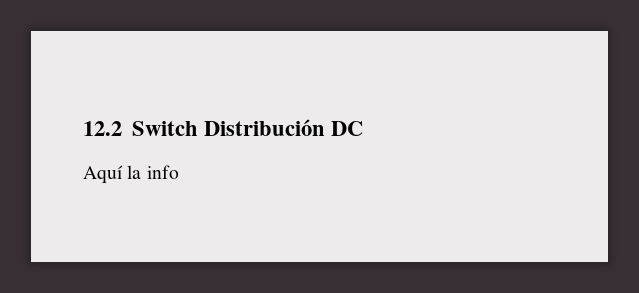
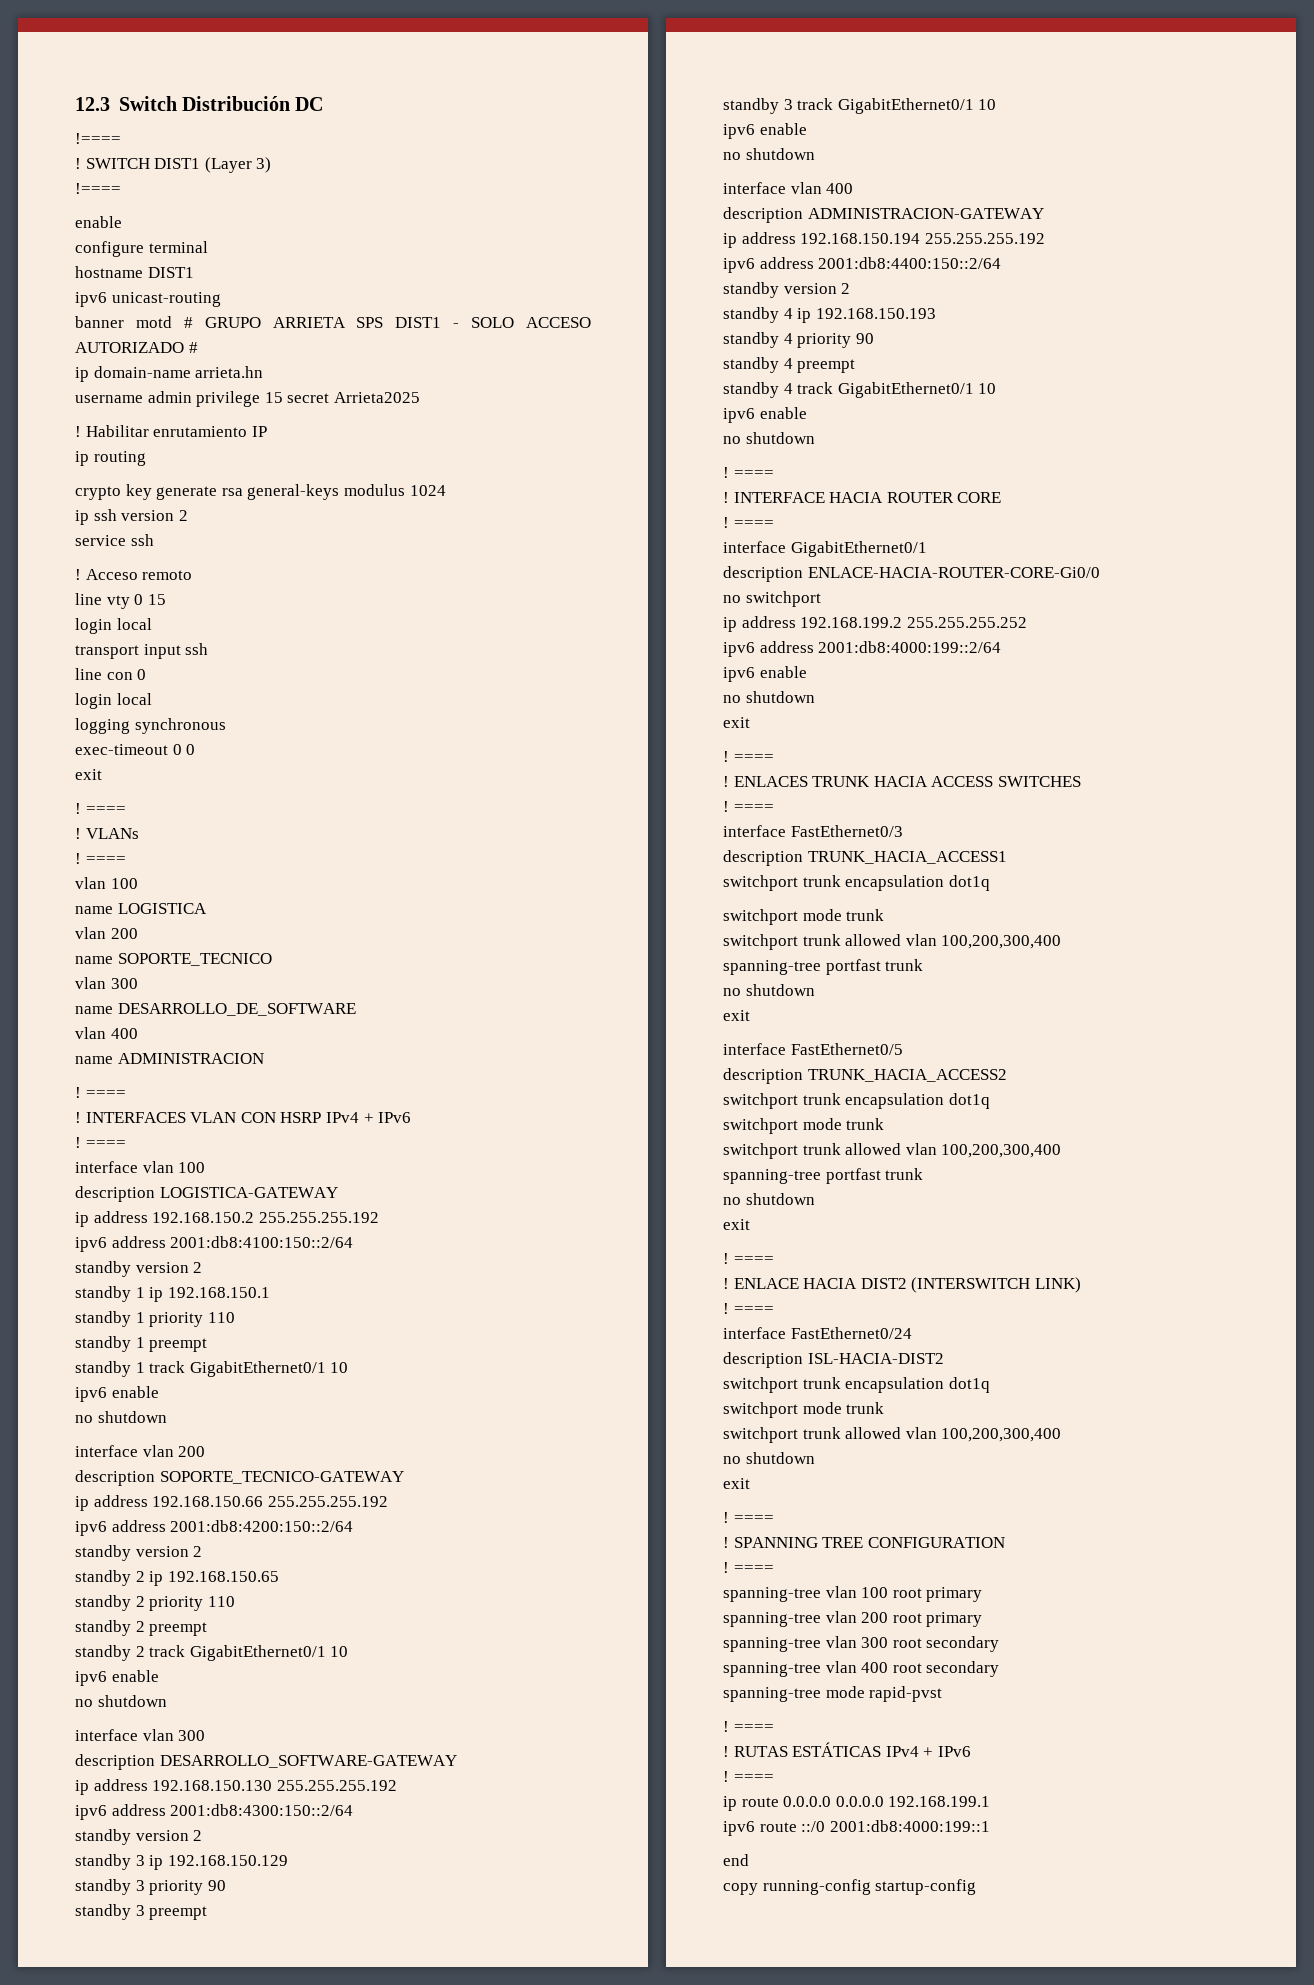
[83,121,122,136] 12.2 -> [75,97,110,111] 12.3
[83,165,179,184] Aquí la info -> [75,133,121,144] [75,157,272,173] [75,183,121,194] [75,216,122,228] [75,241,208,257] [75,266,194,278] [75,292,221,307] [75,316,592,328] [75,342,198,353] [75,366,264,382] [75,391,420,407] [75,425,267,437] [75,451,146,466] [75,484,446,500] [75,509,188,525] [75,534,154,546] [75,569,193,580] [75,593,166,609] [75,618,152,634] [75,643,209,659] [75,668,147,680] [75,693,152,709] [75,718,226,734] [75,744,196,755] [75,769,102,780] [75,803,126,814] [75,828,139,839] [75,853,126,864] [75,877,138,889] [75,903,207,914] [75,927,138,939] [75,953,272,966] [75,977,138,989] [75,1003,356,1016] [75,1027,138,1039] [75,1053,264,1064] [75,1087,126,1098] [75,1112,412,1123] [75,1137,126,1148] [75,1161,206,1173] [75,1186,338,1202] [75,1211,379,1227] [75,1236,354,1252] [75,1261,203,1277] [75,1286,270,1302] [75,1311,235,1327] [75,1336,208,1352] [75,1361,349,1377] [75,1386,159,1402] [75,1411,167,1423] [75,1445,206,1457] [75,1470,404,1486] [75,1495,388,1511] [75,1520,354,1536] [75,1545,203,1561] [75,1570,279,1586] [75,1595,235,1611] [75,1620,208,1636] [75,1645,349,1661] [75,1670,159,1686] [75,1695,167,1707] [75,1729,206,1741] [75,1754,457,1770] [75,1779,397,1795] [75,1804,354,1820] [75,1829,203,1845] [75,1854,288,1870] [75,1879,226,1895] [75,1904,208,1920] [723,98,997,114] [723,123,807,139] [723,148,815,160] [723,182,854,194] [723,207,1044,223] [723,232,1045,248] [723,257,1002,273] [723,282,851,298] [723,307,936,323] [723,332,874,348] [723,357,856,373] [723,382,997,398] [723,407,807,423] [723,432,815,444] [723,467,774,478] [723,492,1002,503] [723,517,774,528] [723,541,927,557] [723,566,1100,582] [723,591,821,607] [723,616,1027,632] [723,641,1002,657] [723,666,807,682] [723,691,815,703] [723,717,750,728] [723,751,774,762] [723,776,1081,787] [723,801,774,812] [723,825,903,837] [723,850,1007,866] [723,875,990,891] [723,909,885,925] [723,934,1062,950] [723,959,924,975] [723,984,815,996] [723,1010,750,1021] [723,1043,903,1055] [723,1068,1007,1084] [723,1093,990,1109] [723,1118,885,1134] [723,1143,1062,1159] [723,1168,924,1184] [723,1193,815,1205] [723,1219,750,1230] [723,1253,774,1264] [723,1277,1081,1293] [723,1303,774,1314] [723,1327,912,1339] [723,1352,944,1368] [723,1377,990,1393] [723,1402,885,1418] [723,1427,1062,1443] [723,1452,815,1464] [723,1478,750,1489] [723,1512,774,1523] [723,1537,1005,1548] [723,1562,774,1573] [723,1586,983,1602] [723,1611,983,1627] [723,1636,1000,1652] [723,1661,1000,1677] [723,1686,943,1702] [723,1721,774,1732] [723,1742,971,1757] [723,1771,774,1782] [723,1796,991,1811] [723,1820,990,1836] [723,1854,749,1866] [723,1879,977,1895] !==== // ! SWITCH DIST1 (Layer 3) // !==== // enable // configure terminal // hostname DIST1 // ipv6 unicast-routing // banner motd # GRUPO ARRIETA SPS DIST1 - SOLO ACCESO AUTORIZADO # // ip domain-name arrieta.hn // username admin privilege 15 secret Arrieta2025 // ! Habilitar enrutamiento IP // ip routing // crypto key generate rsa general-keys modulus 1024 // ip ssh version 2 // service ssh // ! Acceso remoto // line vty 0 15 // login local // transport input ssh // line con 0 // login local // logging synchronous // exec-timeout 0 0 // exit // ! ==== // ! VLANs // ! ==== // vlan 100 // name LOGISTICA // vlan 200 // name SOPORTE_TECNICO // vlan 300 // name DESARROLLO_DE_SOFTWARE // vlan 400 // name ADMINISTRACION // ! ==== // ! INTERFACES VLAN CON HSRP IPv4 + IPv6 // ! ==== // interface vlan 100 // description LOGISTICA-GATEWAY // ip address 192.168.150.2 255.255.255.192 // ipv6 address 2001:db8:4100:150::2/64 // standby version 2 // standby 1 ip 192.168.150.1 // standby 1 priority 110 // standby 1 preempt // standby 1 track GigabitEthernet0/1 10 // ipv6 enable // no shutdown // interface vlan 200 // description SOPORTE_TECNICO-GATEWAY // ip address 192.168.150.66 255.255.255.192 // ipv6 address 2001:db8:4200:150::2/64 // standby version 2 // standby 2 ip 192.168.150.65 // standby 2 priority 110 // standby 2 preempt // standby 2 track GigabitEthernet0/1 10 // ipv6 enable // no shutdown // interface vlan 300 // description DESARROLLO_SOFTWARE-GATEWAY // ip address 192.168.150.130 255.255.255.192 // ipv6 address 2001:db8:4300:150::2/64 // standby version 2 // standby 3 ip 192.168.150.129 // standby 3 priority 90 // standby 3 preempt // standby 3 track GigabitEthernet0/1 10 // ipv6 enable // no shutdown // interface vlan 400 // description ADMINISTRACION-GATEWAY // ip address 192.168.150.194 255.255.255.192 // ipv6 address 2001:db8:4400:150::2/64 // standby version 2 // standby 4 ip 192.168.150.193 // standby 4 priority 90 // standby 4 preempt // standby 4 track GigabitEthernet0/1 10 // ipv6 enable // no shutdown // ! ==== // ! INTERFACE HACIA ROUTER CORE // ! ==== // interface GigabitEthernet0/1 // description ENLACE-HACIA-ROUTER-CORE-Gi0/0 // no switchport // ip address 192.168.199.2 255.255.255.252 // ipv6 address 2001:db8:4000:199::2/64 // ipv6 enable // no shutdown // exit // ! ==== // ! ENLACES TRUNK HACIA ACCESS SWITCHES // ! ==== // interface FastEthernet0/3 // description TRUNK_HACIA_ACCESS1 // switchport trunk encapsulation dot1q // switchport mode trunk // switchport trunk allowed vlan 100,200,300,400 // spanning-tree portfast trunk // no shutdown // exit // interface FastEthernet0/5 // description TRUNK_HACIA_ACCESS2 // switchport trunk encapsulation dot1q // switchport mode trunk // switchport trunk allowed vlan 100,200,300,400 // spanning-tree portfast trunk // no shutdown // exit // ! ==== // ! ENLACE HACIA DIST2 (INTERSWITCH LINK) // ! ==== // interface FastEthernet0/24 // description ISL-HACIA-DIST2 // switchport trunk encapsulation dot1q // switchport mode trunk // switchport trunk allowed vlan 100,200,300,400 // no shutdown // exit // ! ==== // ! SPANNING TREE CONFIGURATION // ! ==== // spanning-tree vlan 100 root primary // spanning-tree vlan 200 root primary // spanning-tree vlan 300 root secondary // spanning-tree vlan 400 root secondary // spanning-tree mode rapid-pvst // ! ==== // ! RUTAS ESTÁTICAS IPv4 + IPv6 // ! ==== // ip route 0.0.0.0 0.0.0.0 192.168.199.1 // ipv6 route ::/0 2001:db8:4000:199::1 // end // copy running-config startup-config

